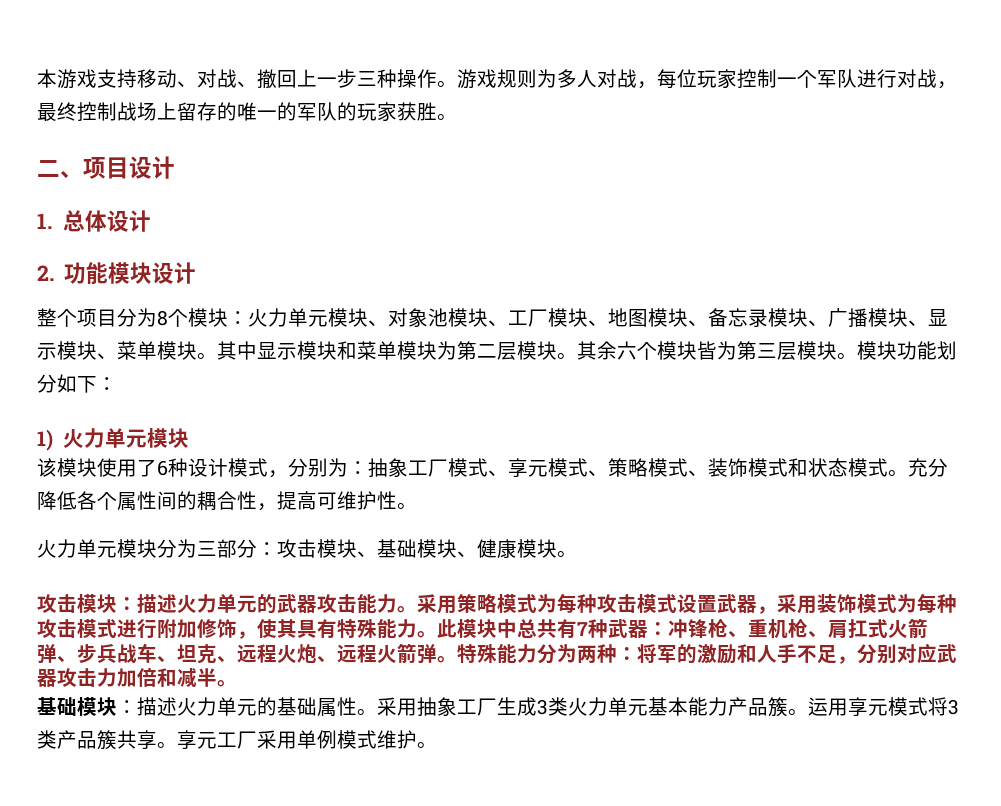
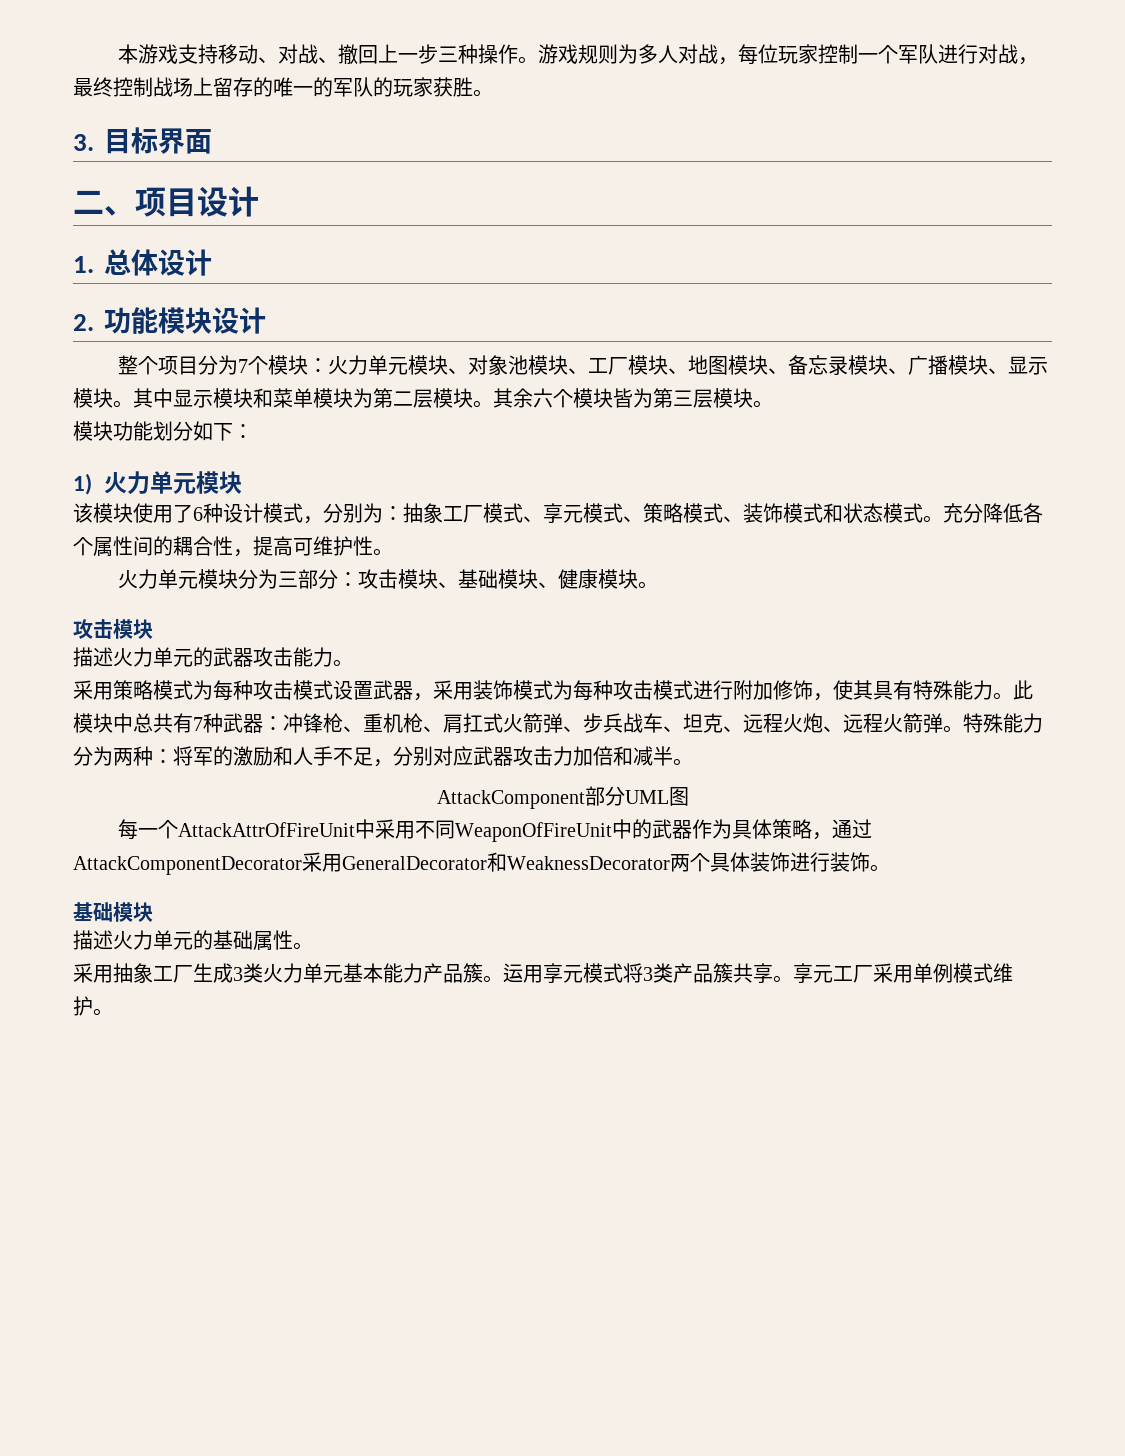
(457, 117) none -> [73,127,212,154] // 3.目标界面
[157,310,168,326] 8 -> [238,359,249,373] 7
[97,341,197,360] 、菜单模块 -> (113, 398) none
(857, 356) none -> (773, 404) //
[117,597,137,611] ： -> (153, 629) //
(417, 609) none -> (353, 663) //
[37,696,137,716] // 基础模块： -> [436,786,689,809] [118,819,873,842] [73,852,890,875] [73,902,153,922] // AttackComponent部分UML图 // 每一个AttackAttrOfFireUnit中采用不同WeaponOfFireUnit中的武器作为具体策略，通过AttackComponentDecorator采用GeneralDecorator和WeaknessDecorator两个具体装饰进行装饰。 // 基础模块 //
(377, 712) none -> (313, 946) //

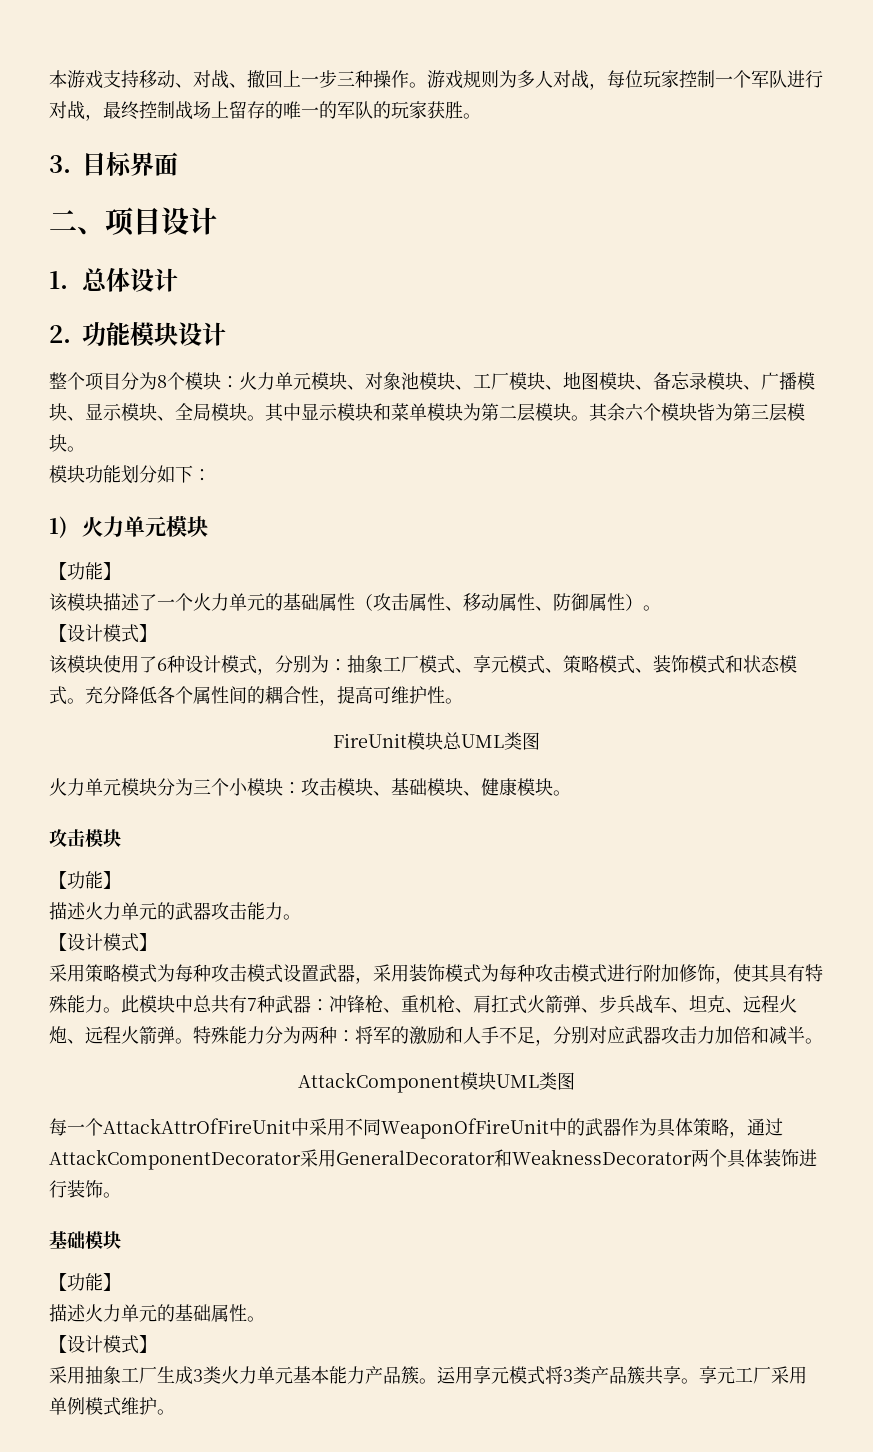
[238,359,249,373] 7 -> [157,375,167,388] 8
(113, 398) none -> [157,403,247,421] 、全局模块
(242, 482) none -> [49,562,121,580] [49,593,661,612] [49,624,157,643] // 【功能】 // 该模块描述了一个火力单元的基础属性（攻击属性、移动属性、防御属性）。 // 【设计模式】
(393, 552) none -> [333,732,540,750] // FireUnit模块总UML类图
[298,569,339,589] 部分 -> [211,778,283,796] 个小模块
(153, 629) none -> [49,871,121,889] // 【功能】
(353, 663) none -> [49,933,157,952] // 【设计模式】
[584,786,669,806] 部分UML -> [460,1072,557,1090] 模块UML类
(153, 912) none -> [49,1273,121,1291] // 【功能】
(313, 946) none -> [49,1335,157,1354] // 【设计模式】

